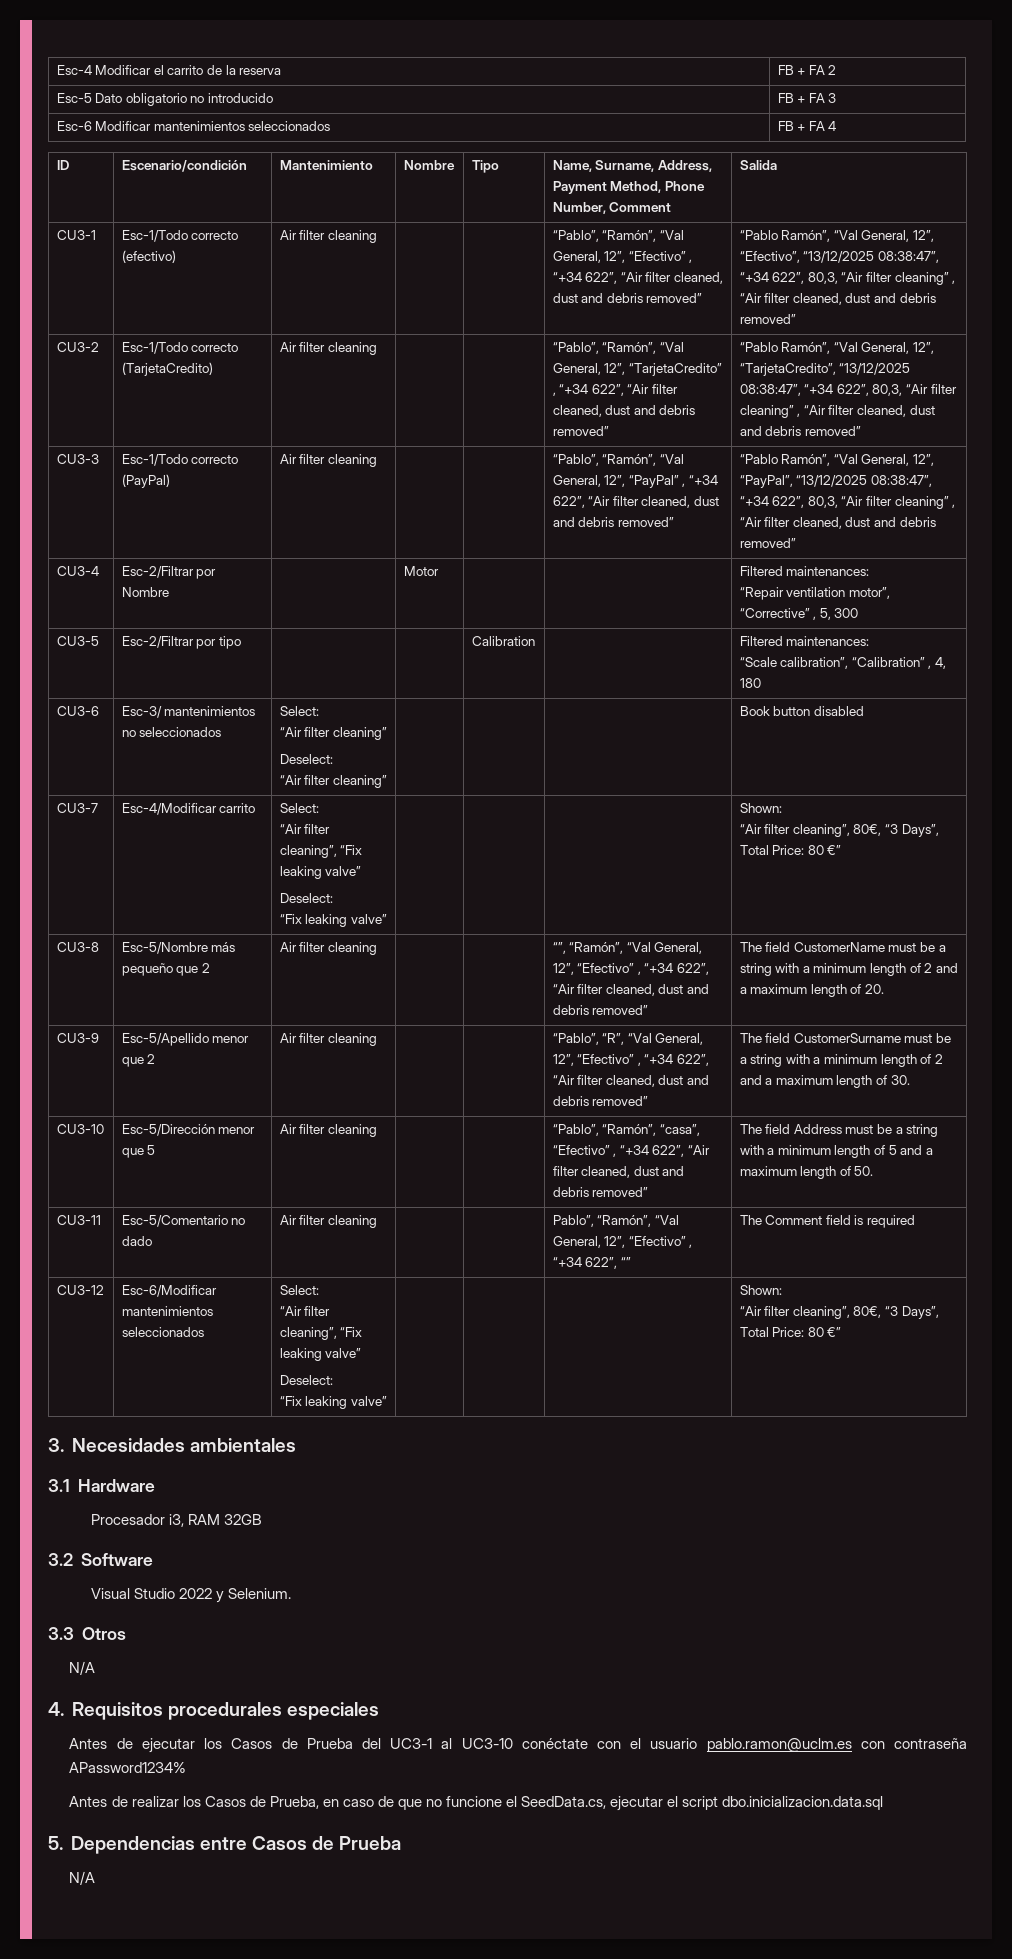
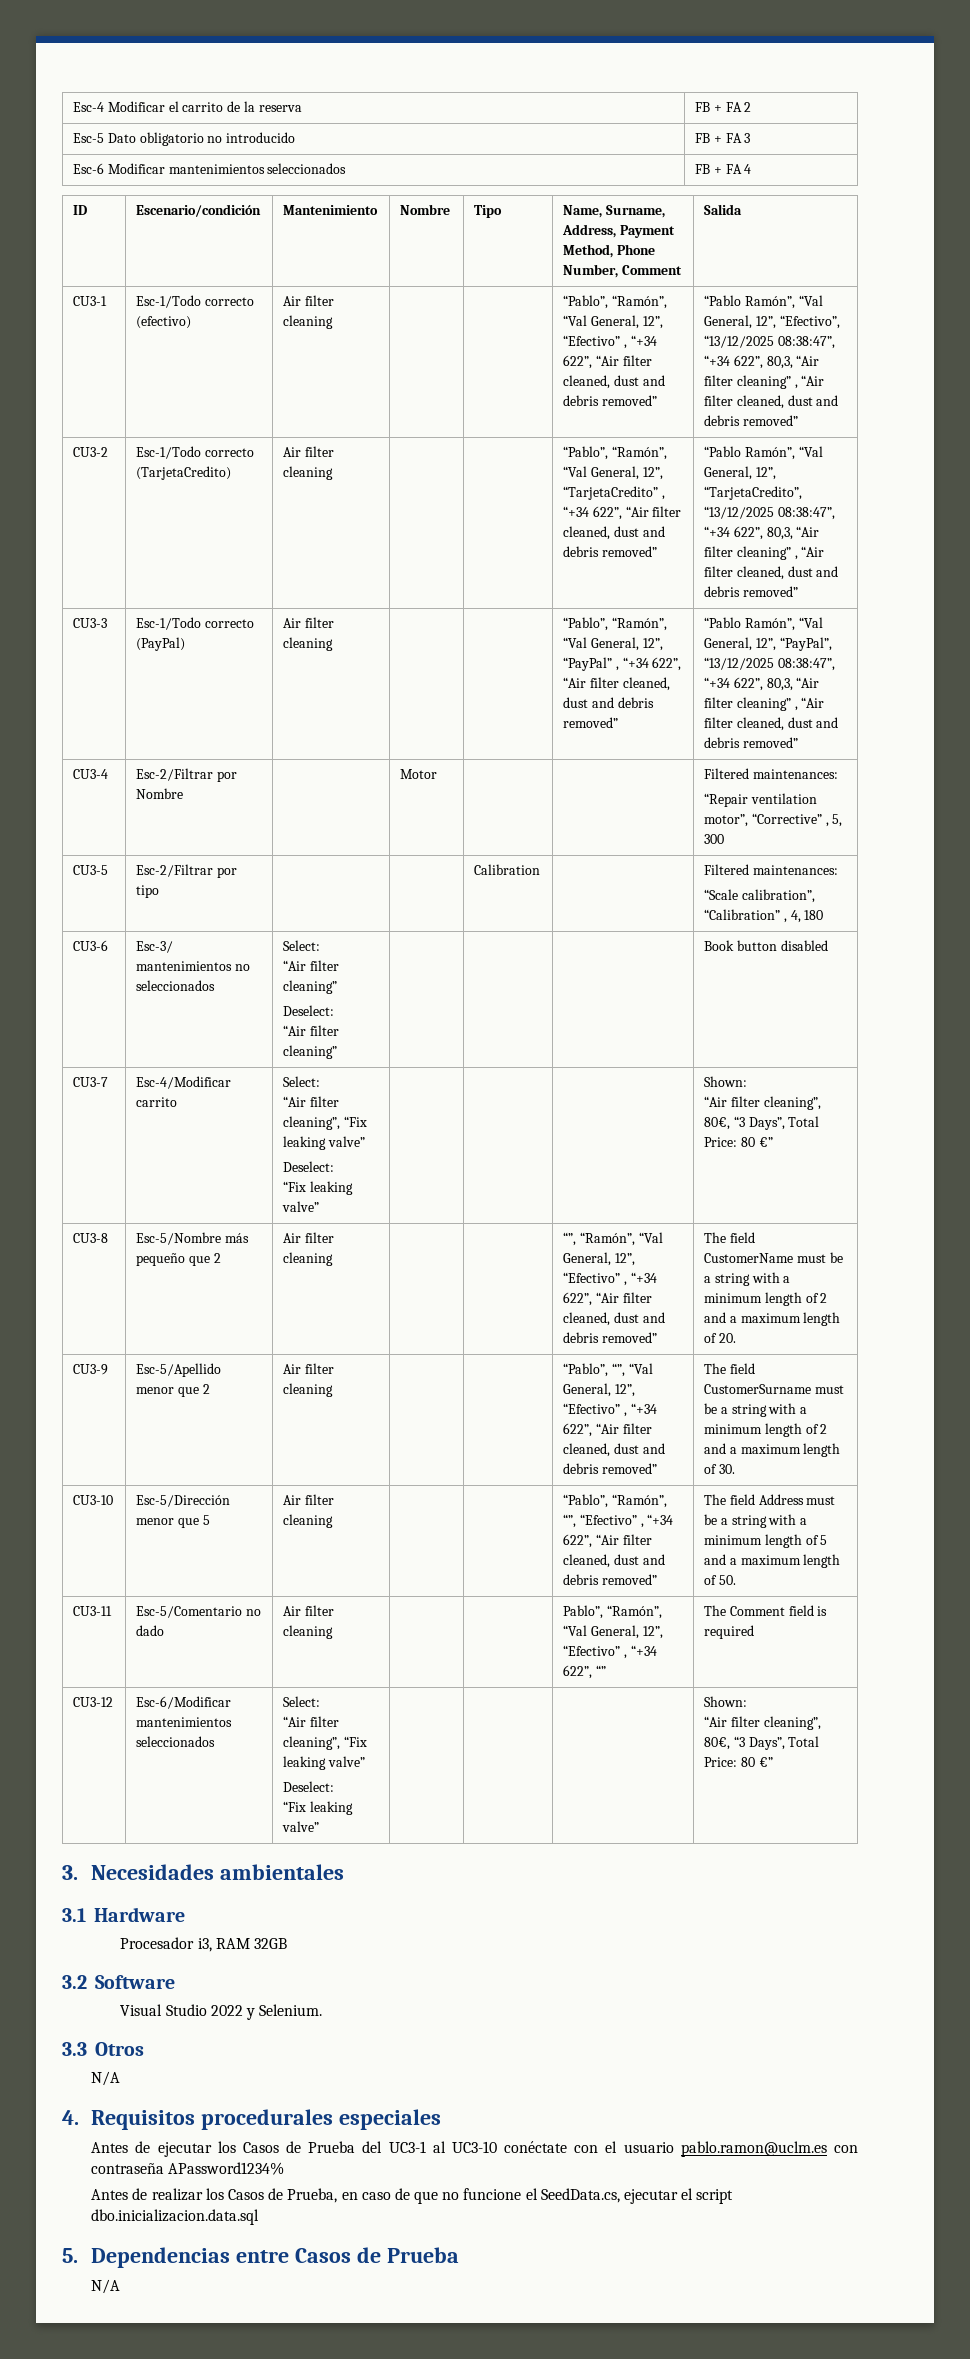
[602,1033,625,1045] “R”, -> [611,1363,625,1377] “”,
[659,1124,700,1136] “casa”, -> [563,1514,577,1528] “”,

